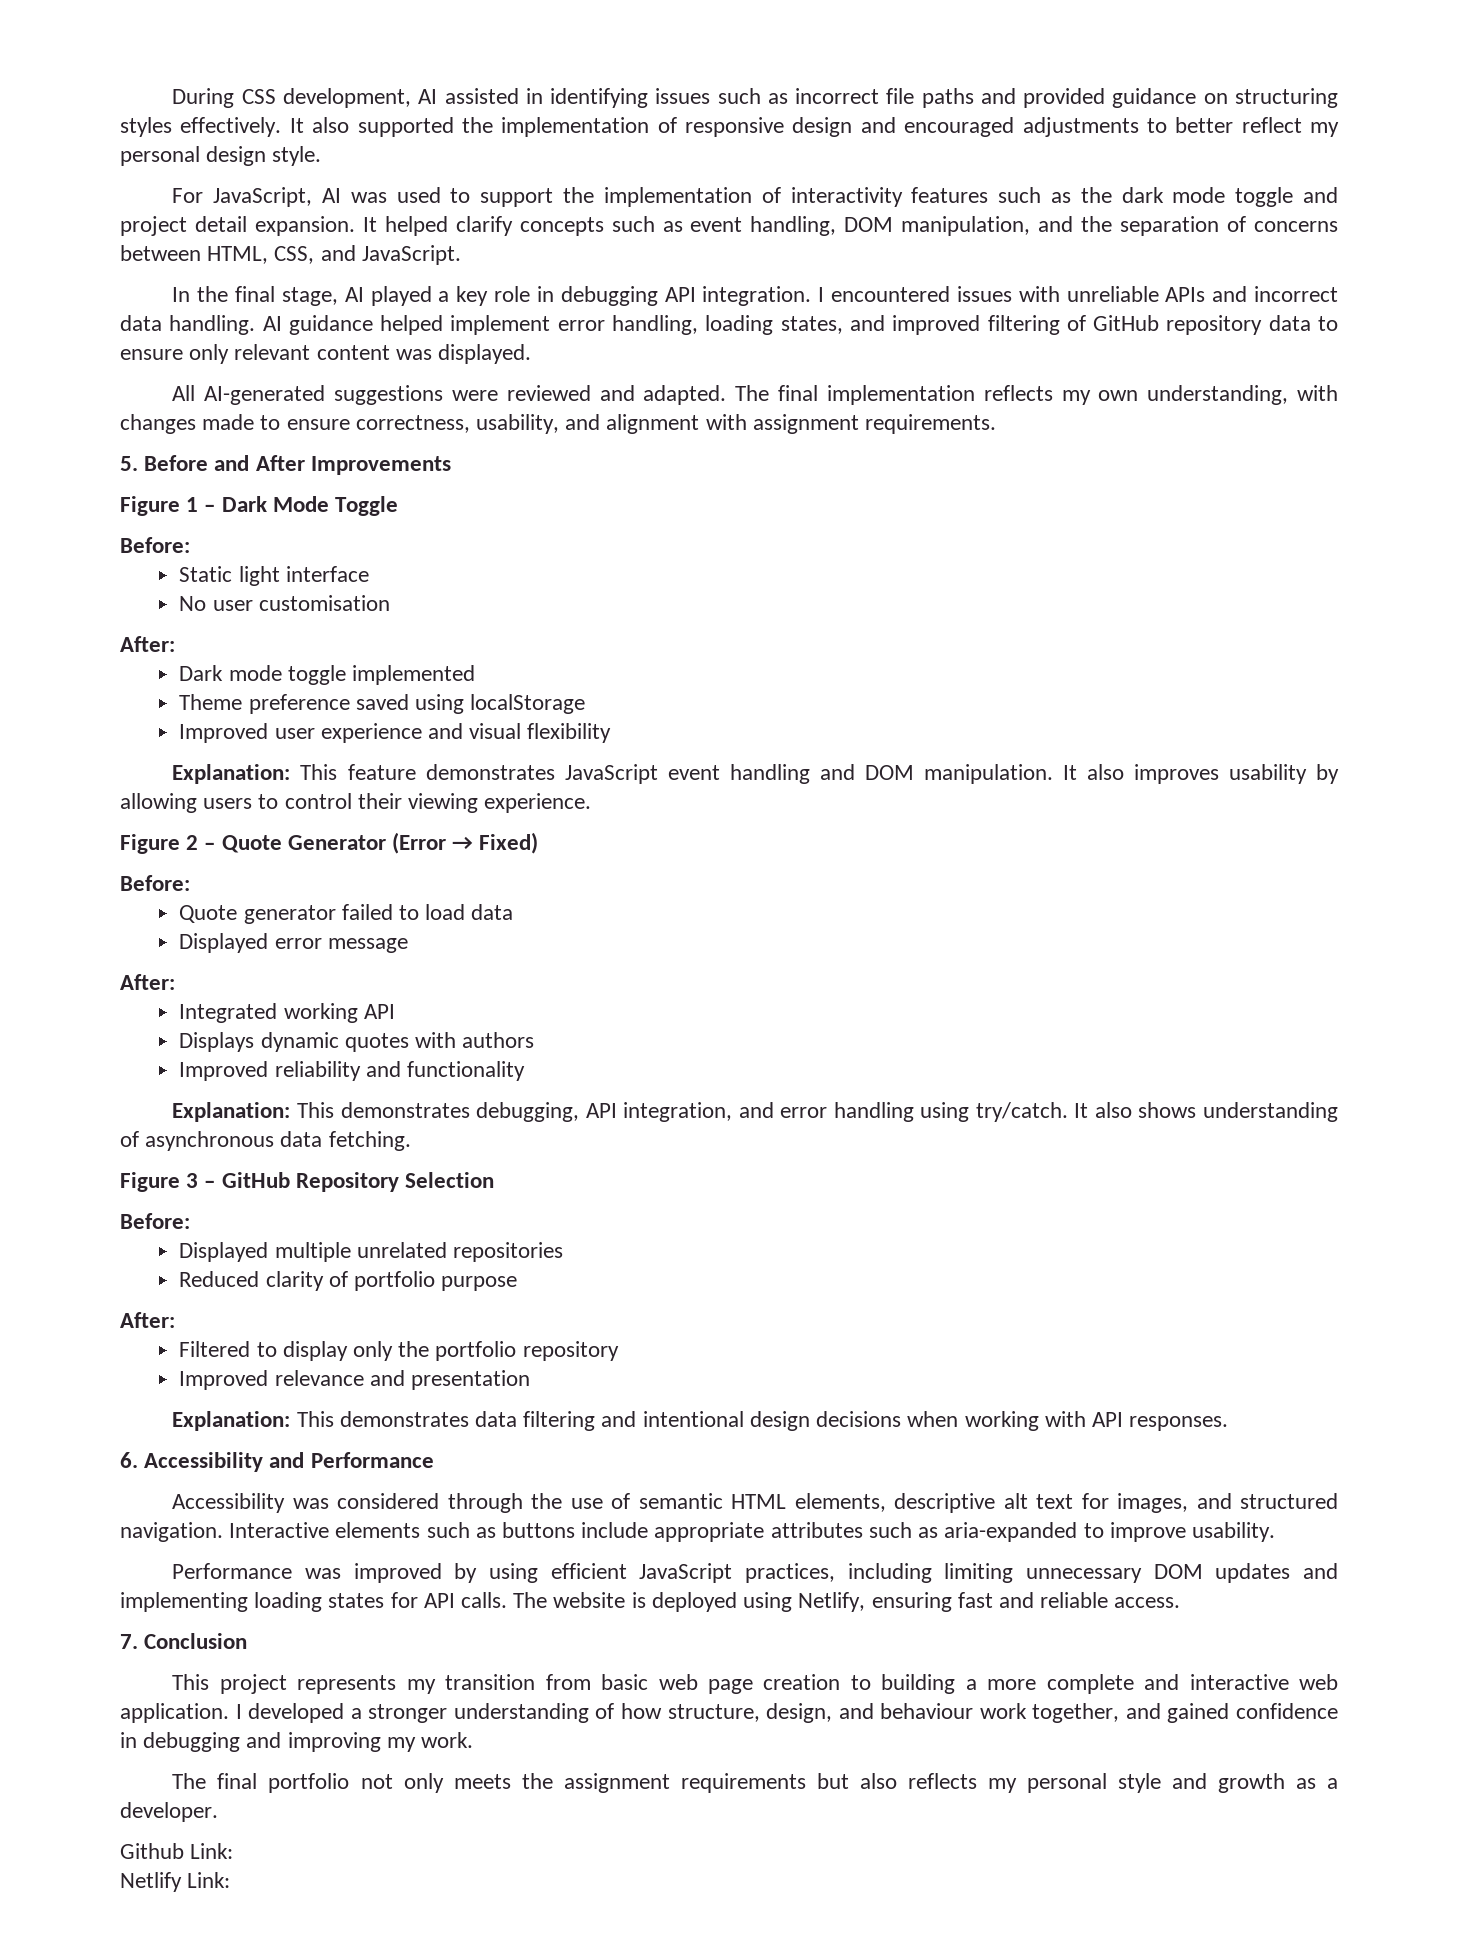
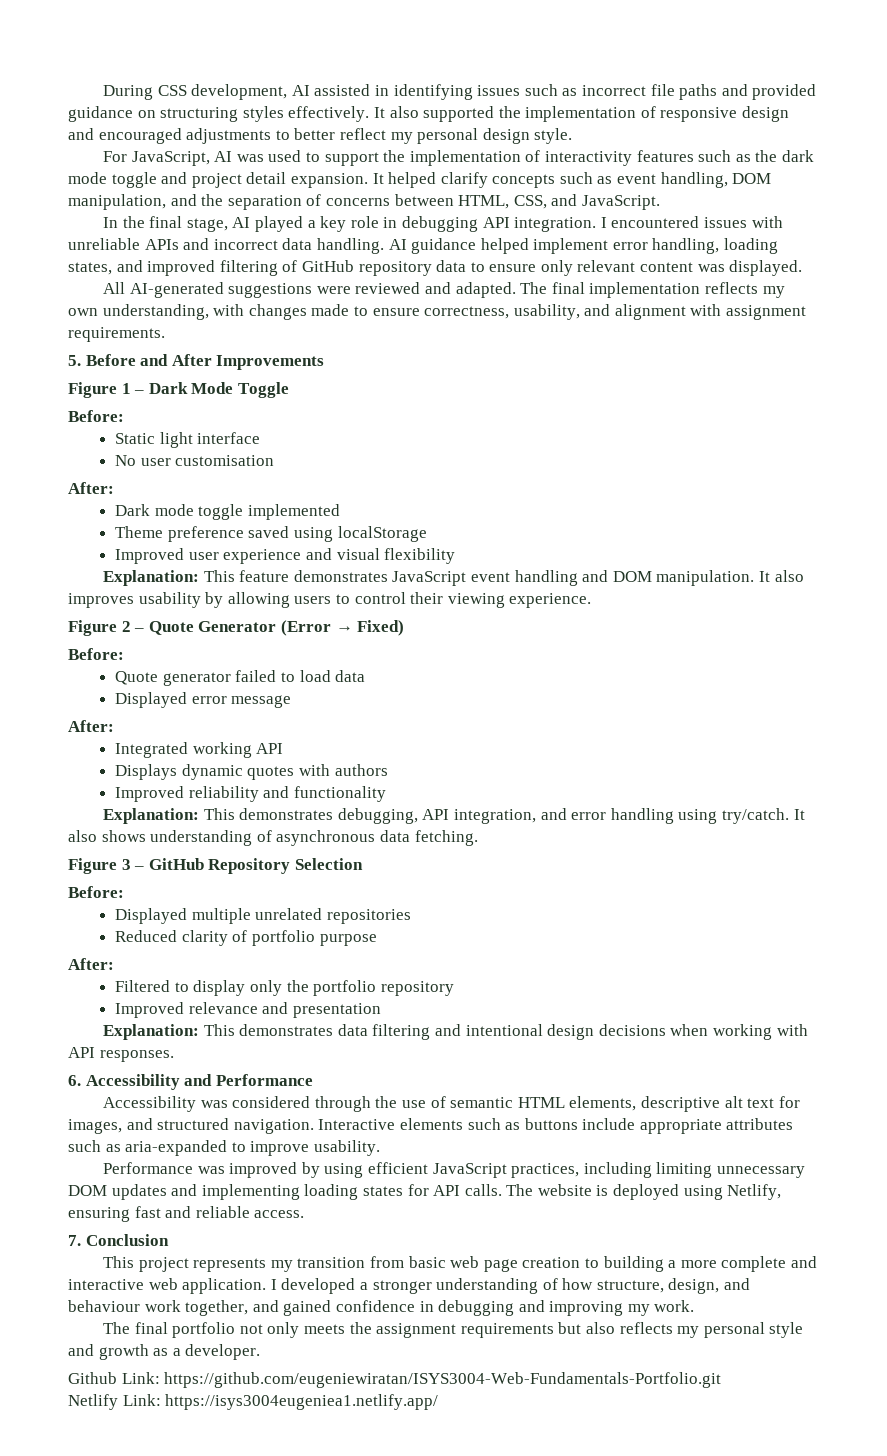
(234, 1851) none -> [164,1372,722,1388] https://github.com/eugeniewiratan/ISYS3004-Web-Fundamentals-Portfolio.git
(231, 1880) none -> [165,1394,439,1410] https://isys3004eugeniea1.netlify.app/

